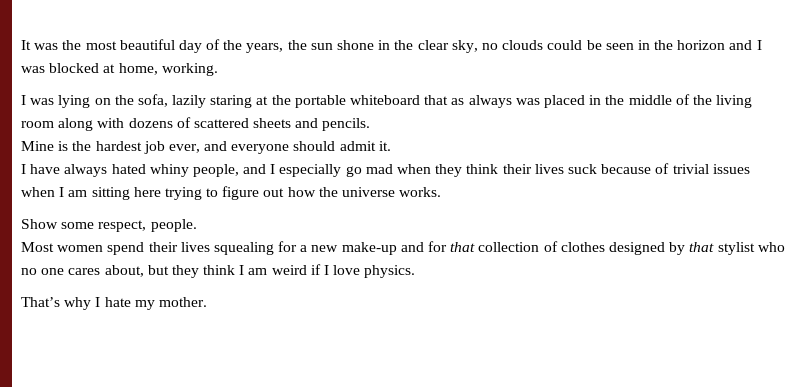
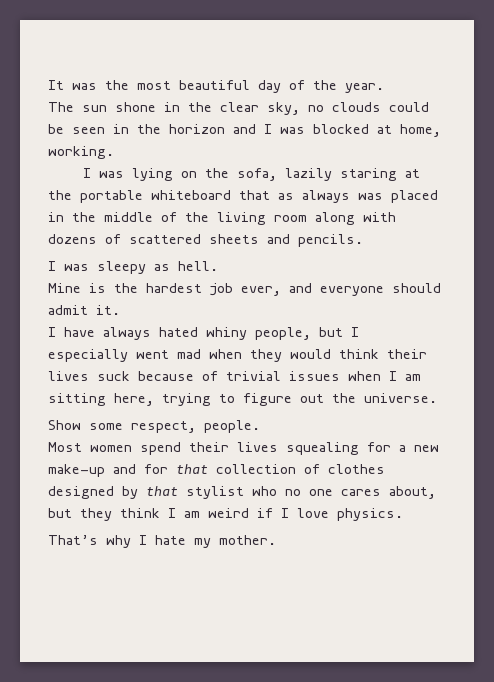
[246,40,307,53] years, the -> [345,83,384,93] [48,102,74,112] year. // The
(371, 124) none -> [48,261,218,274] // I was sleepy as hell.
[243,164,267,174] and -> [319,327,343,337] but
[345,166,362,177] go -> [136,350,169,359] went
(463, 170) none -> [290,349,331,359] would
[133,187,161,197] here -> [114,393,154,406] here,
[287,187,442,197] how the universe works. -> [332,393,437,403] the universe.

